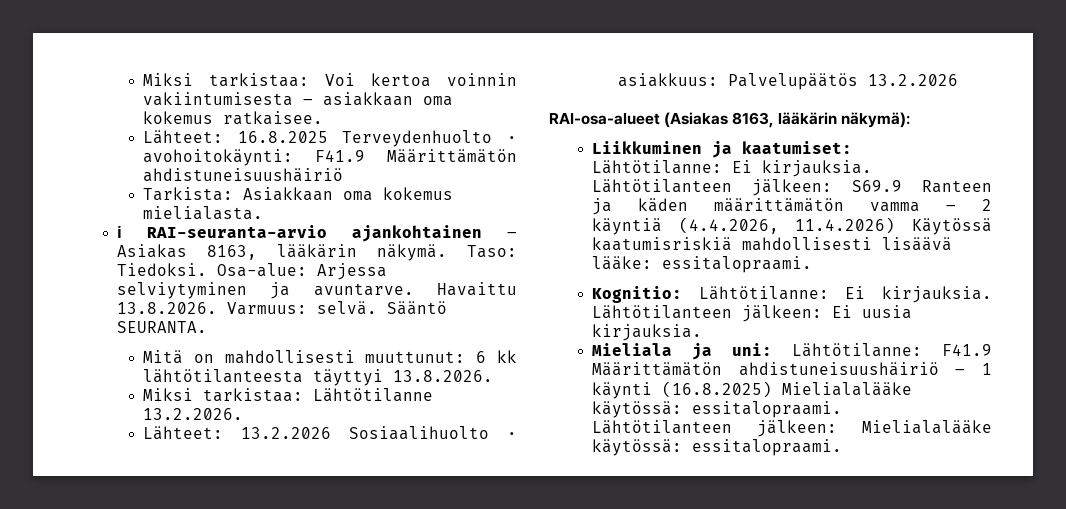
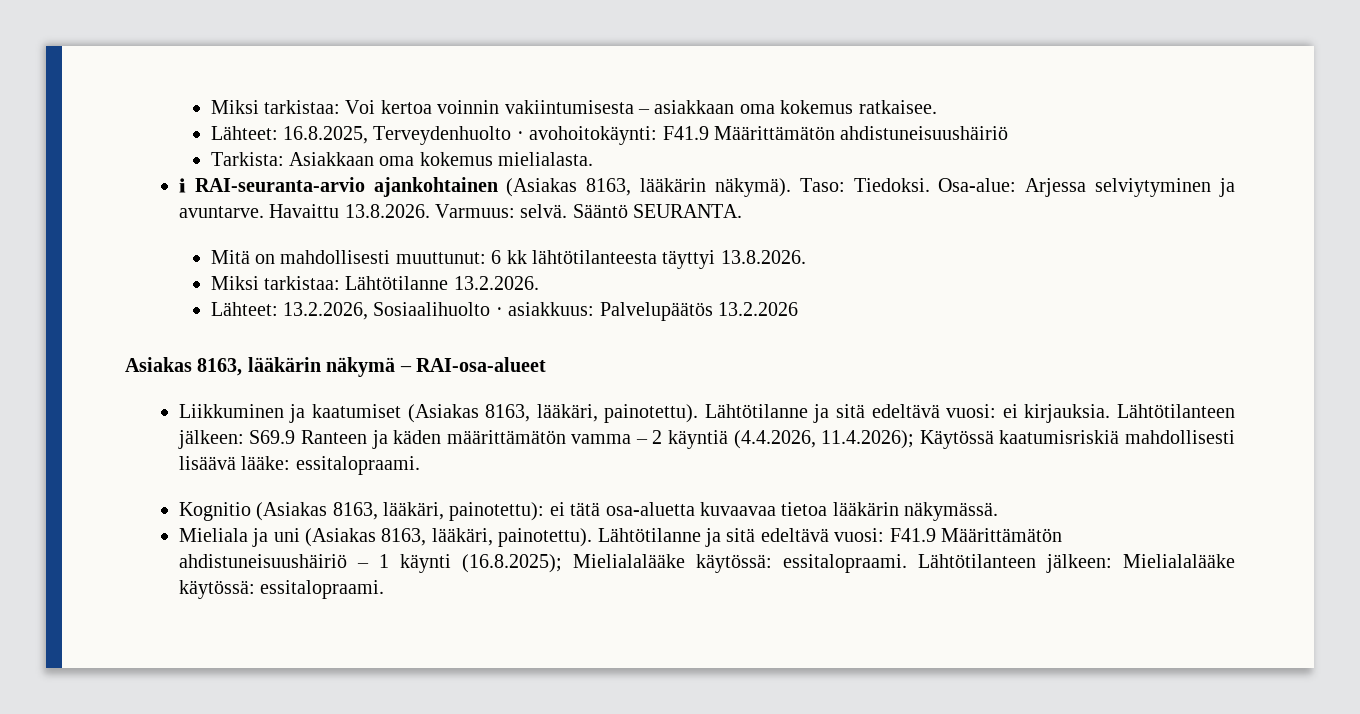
[237,131,328,143] 16.8.2025 -> [282,126,368,144] 16.8.2025,
[507,232,517,238] [117,244,448,261] – Asiakas 8163, lääkärin näkymä. -> [506,178,791,197] (Asiakas 8163, lääkärin näkymä).
[241,427,332,439] 13.2.2026 -> [282,302,368,320] 13.2.2026,
[549,112,910,128] [592,141,853,158] [592,160,753,174] RAI-osa-alueet (Asiakas 8163, lääkärin näkymä): // Liikkuminen ja kaatumiset: Lähtötilanne: Ei -> [125,357,546,377] [178,404,1018,423] Asiakas 8163, lääkärin näkymä – RAI-osa-alueet // Liikkuminen ja kaatumiset (Asiakas 8163, lääkäri, painotettu). Lähtötilanne ja sitä edeltävä vuosi: ei
[795,217,896,234] 11.4.2026) -> [821,430,915,449] 11.4.2026);
[592,286,992,303] [592,305,913,322] [592,324,703,341] [592,343,923,360] Kognitio: Lähtötilanne: Ei kirjauksia. Lähtötilanteen jälkeen: Ei uusia kirjauksia. // Mieliala ja uni: Lähtötilanne: -> [178,502,999,521] [178,528,885,547] Kognitio (Asiakas 8163, lääkäri, painotettu): ei tätä osa-aluetta kuvaavaa tietoa lääkärin näkymässä. // Mieliala ja uni (Asiakas 8163, lääkäri, painotettu). Lähtötilanne ja sitä edeltävä vuosi:
[662,381,773,398] (16.8.2025) -> [461,554,562,573] (16.8.2025);

